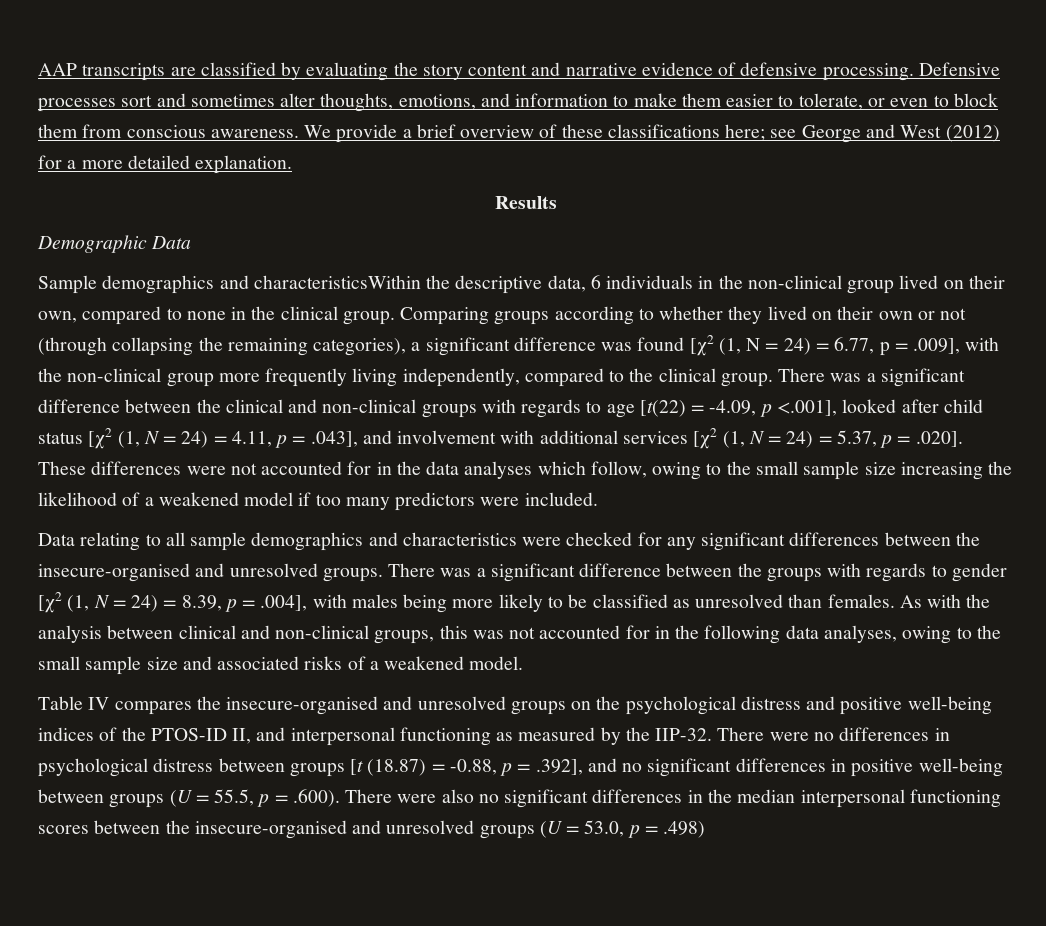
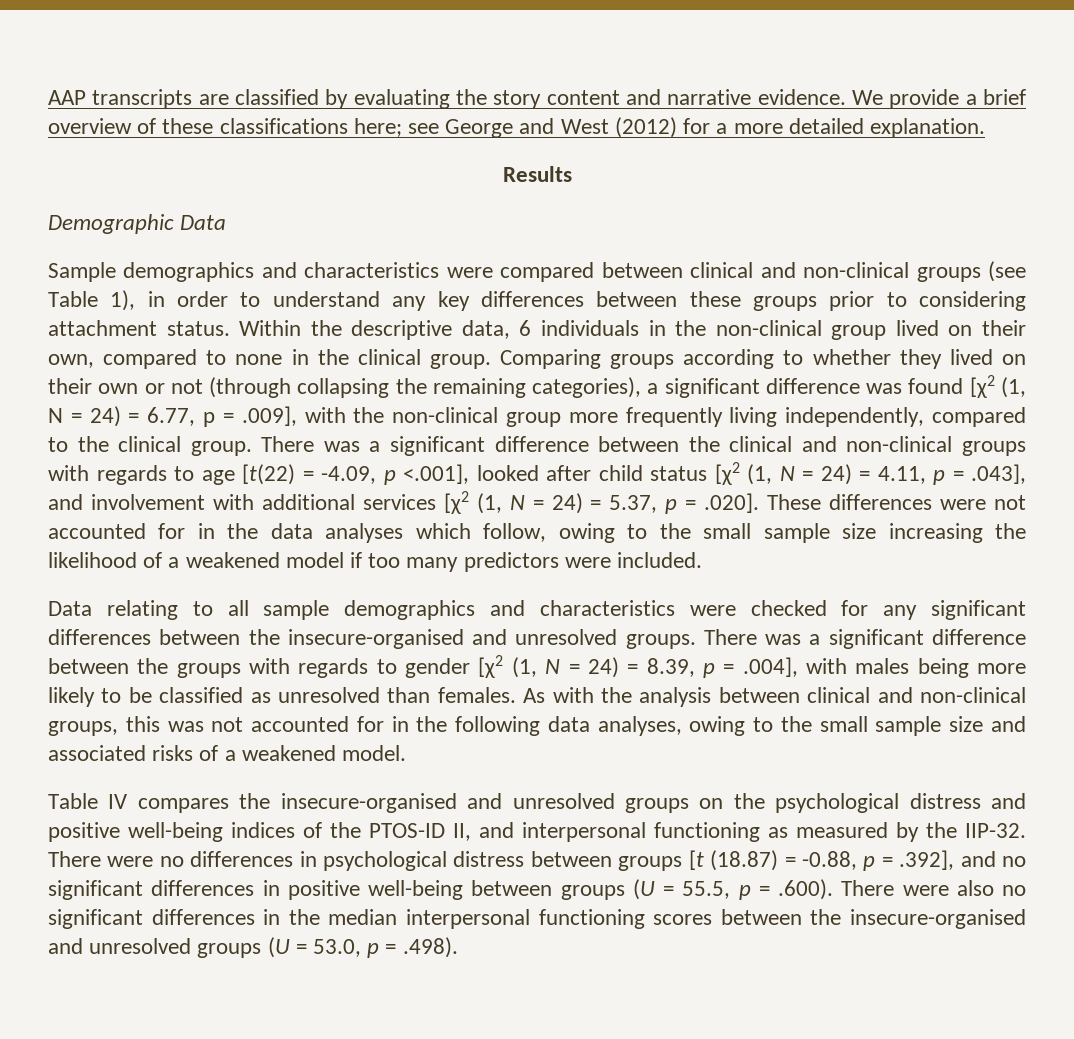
[641,62,1000,81] [38,93,998,112] [38,124,299,138] evidence of defensive processing. Defensive processes sort and sometimes alter thoughts, emotions, and information to make them easier to tolerate, or even to block them from conscious awareness. -> [757,89,846,105] evidence.
[253,275,421,289] characteristicsWithin -> [304,261,1027,282] [48,290,1027,311] [48,320,302,336] characteristics were compared between clinical and non-clinical groups (see Table 1), in order to understand any key differences between these groups prior to considering attachment status. Within
[663,821,706,838] .498) -> [402,937,458,958] .498).

